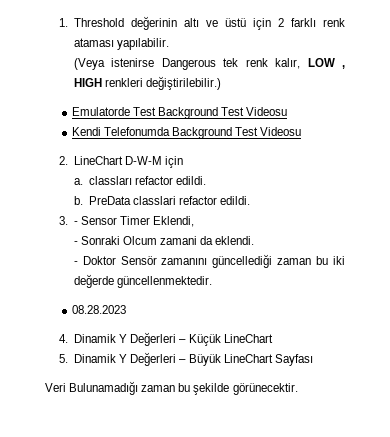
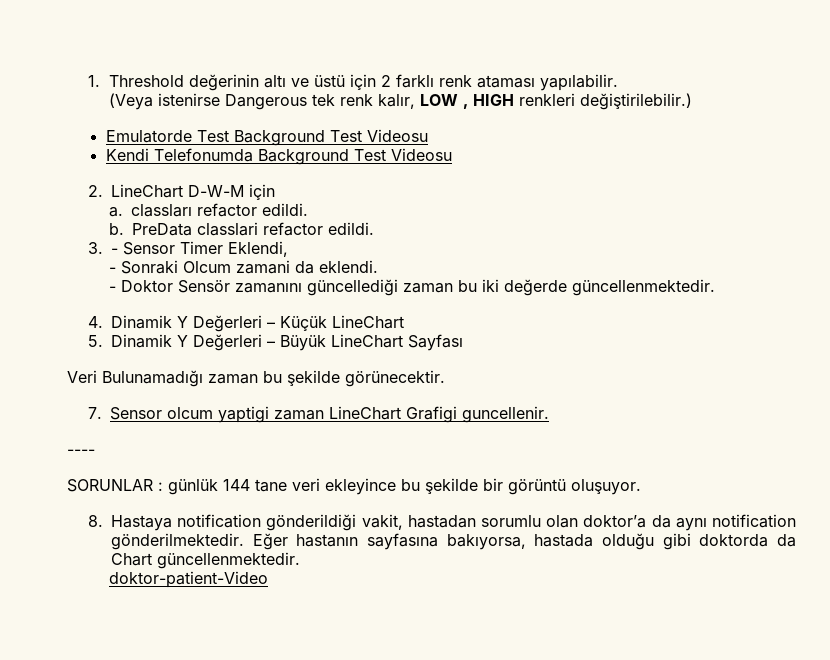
[72,305,127,314] // 08.28.2023 -> (715, 287) none
(298, 389) none -> [87,406,549,423] [67,449,95,455] [67,478,641,495] [87,514,796,531] [110,533,796,550] [110,552,300,569] [108,571,268,588] // 7. Sensor olcum yaptigi zaman LineChart Grafigi guncellenir. // ---- // SORUNLAR : günlük 144 tane veri ekleyince bu şekilde bir görüntü oluşuyor. // 8. Hastaya notification gönderildiği vakit, hastadan sorumlu olan doktor’a da aynı notification gönderilmektedir. Eğer hastanın sayfasına bakıyorsa, hastada olduğu gibi doktorda da Chart güncellenmektedir. // doktor-patient-Video

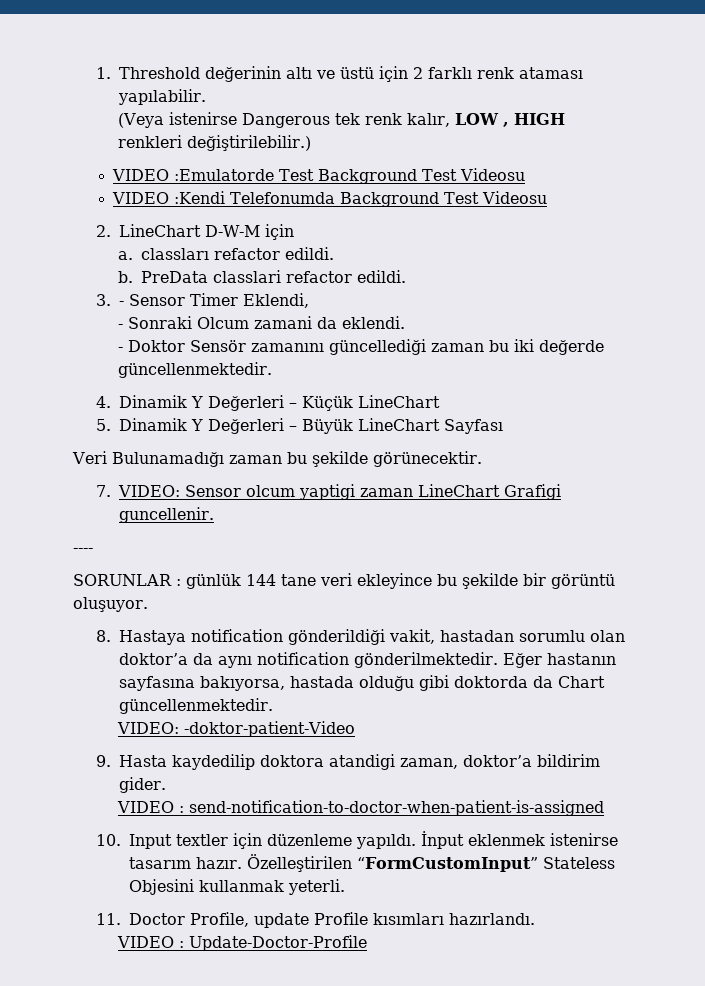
[105,130,192,143] Emulatorde -> [112,169,275,181] VIDEO :Emulatorde
[105,148,149,161] Kendi -> [112,191,226,204] VIDEO :Kendi
(102, 413) none -> [117,485,180,497] VIDEO:
[108,571,268,588] doktor-patient-Video -> [117,721,356,737] [95,754,600,770] [118,777,166,793] [117,800,605,816] [95,831,618,849] [128,854,615,872] [128,879,345,895] [95,912,535,928] [117,935,368,951] VIDEO: -doktor-patient-Video // 9. Hasta kaydedilip doktora atandigi zaman, doktor’a bildirim gider. // VIDEO : send-notification-to-doctor-when-patient-is-assigned // 10. Input textler için düzenleme yapıldı. İnput eklenmek istenirse tasarım hazır. Özelleştirilen “FormCustomInput” Stateless Objesini kullanmak yeterli. // 11. Doctor Profile, update Profile kısımları hazırlandı. // VIDEO : Update-Doctor-Profile

